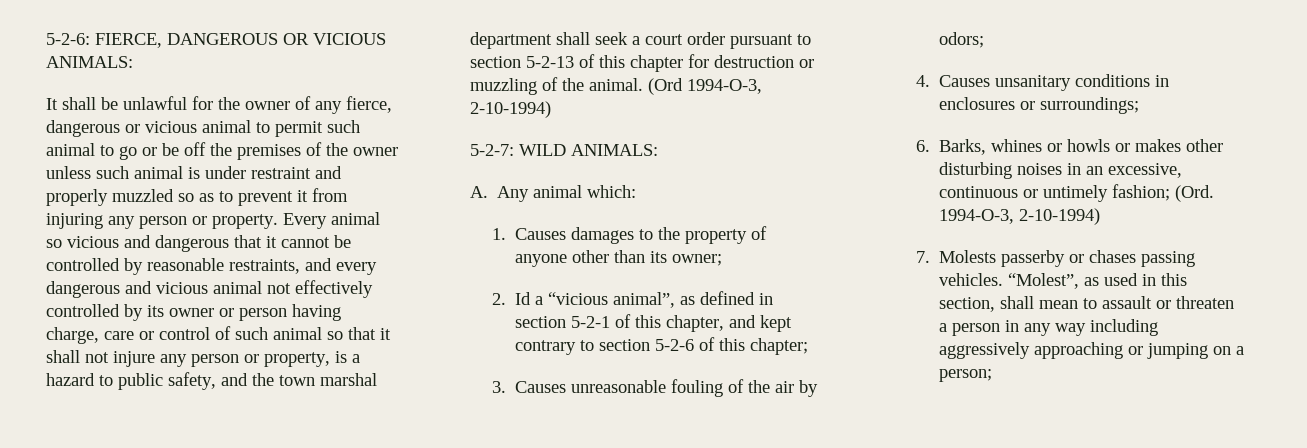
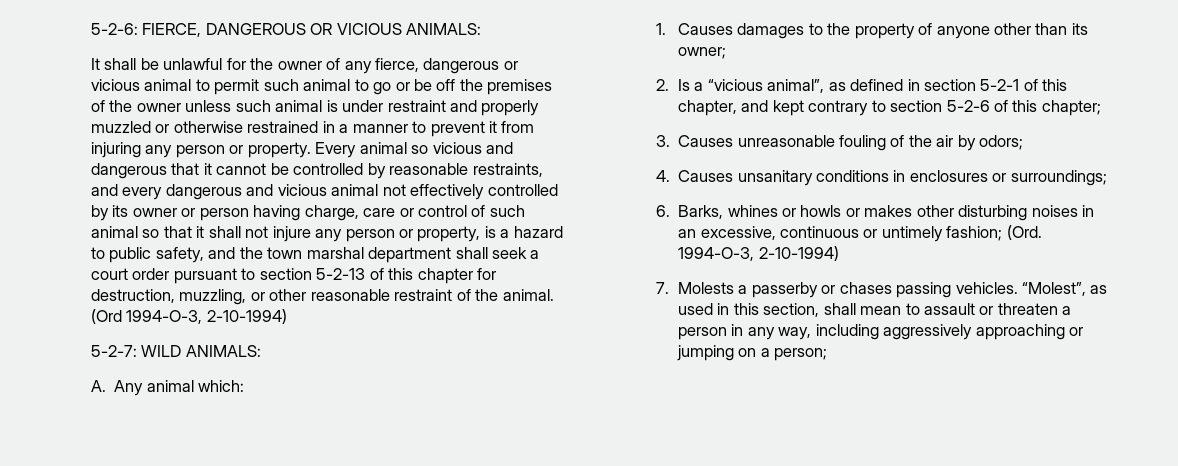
[177,193,214,202] so as -> [155,121,408,133] or otherwise restrained in a manner
[713,55,814,68] [469,78,537,95] destruction or muzzling -> [90,289,453,305] destruction, muzzling, or other reasonable restraint
[514,292,531,305] Id -> [677,79,690,91] Is
(996, 256) none -> [738,285,748,294] a
[1054,323,1086,336] way -> [778,327,812,340] way,

